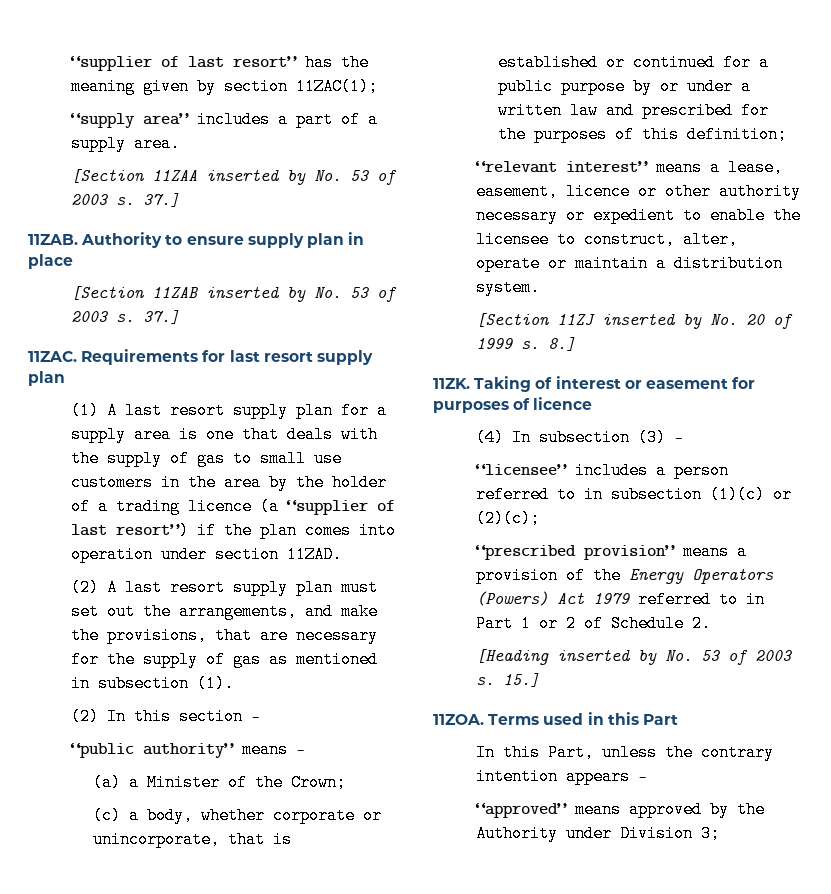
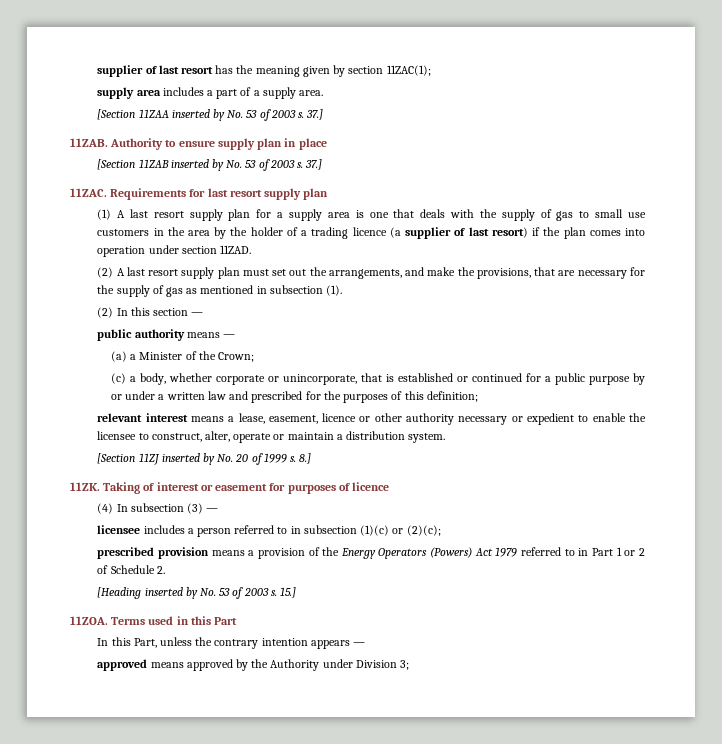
[70,56,298,71] “supplier of last resort” -> [97,65,213,77] supplier of last resort
[70,113,190,128] “supply area” -> [97,87,161,99] supply area
[286,500,396,515] [71,522,190,539] “supplier of last resort”) -> [405,227,528,239] supplier of last resort)
[70,743,235,758] “public authority” -> [97,329,185,341] public authority
[475,161,649,173] “relevant interest” -> [97,413,188,422] relevant interest
[475,464,568,475] “licensee” -> [97,525,141,534] licensee
[475,545,676,560] “prescribed provision” -> [97,547,209,559] prescribed provision
[475,803,568,818] “approved” -> [97,659,148,671] approved

